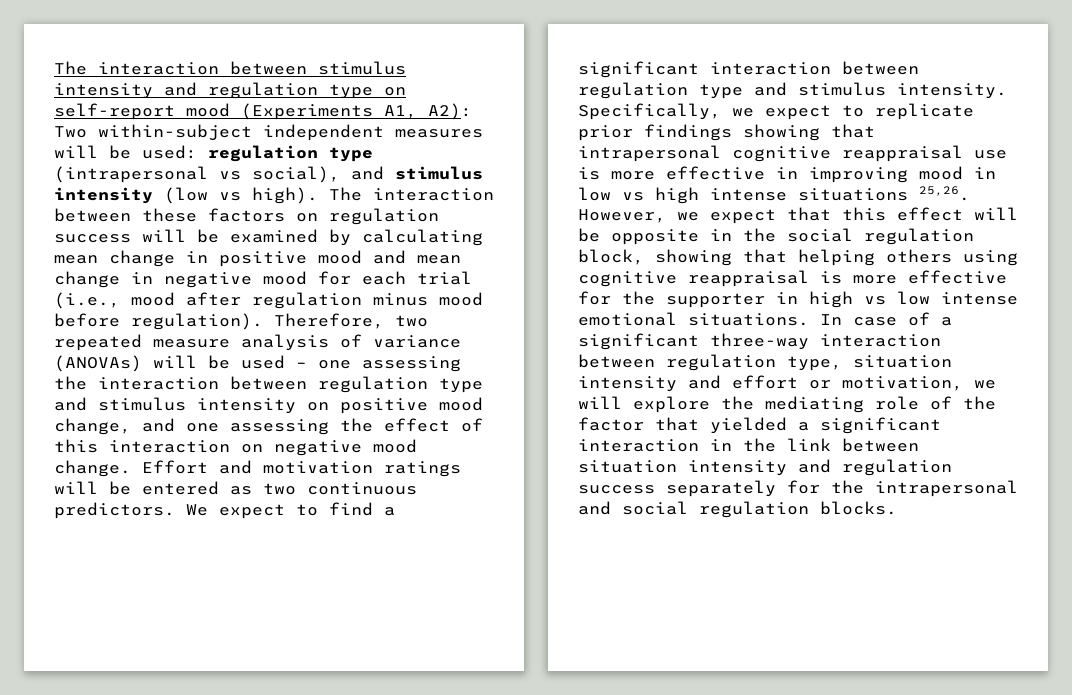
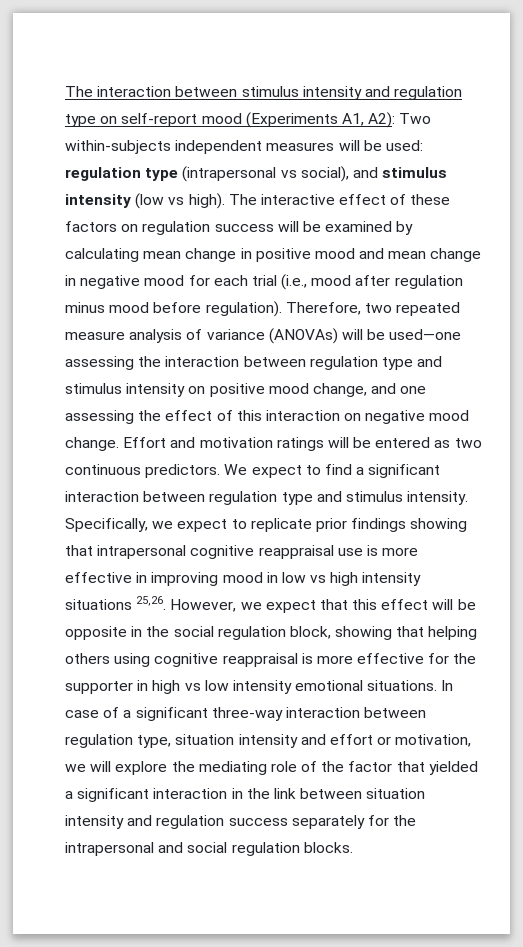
[98,124,252,141] within-subject -> [65,140,171,154] within-subjects
[373,188,494,201] [54,208,131,222] interaction between -> [260,194,407,205] interactive effect of
[241,355,351,369] used – one -> [389,329,462,340] used—one
[710,188,787,201] intense -> [362,572,422,586] intensity
[941,292,1018,305] intense -> [232,680,292,694] intensity

